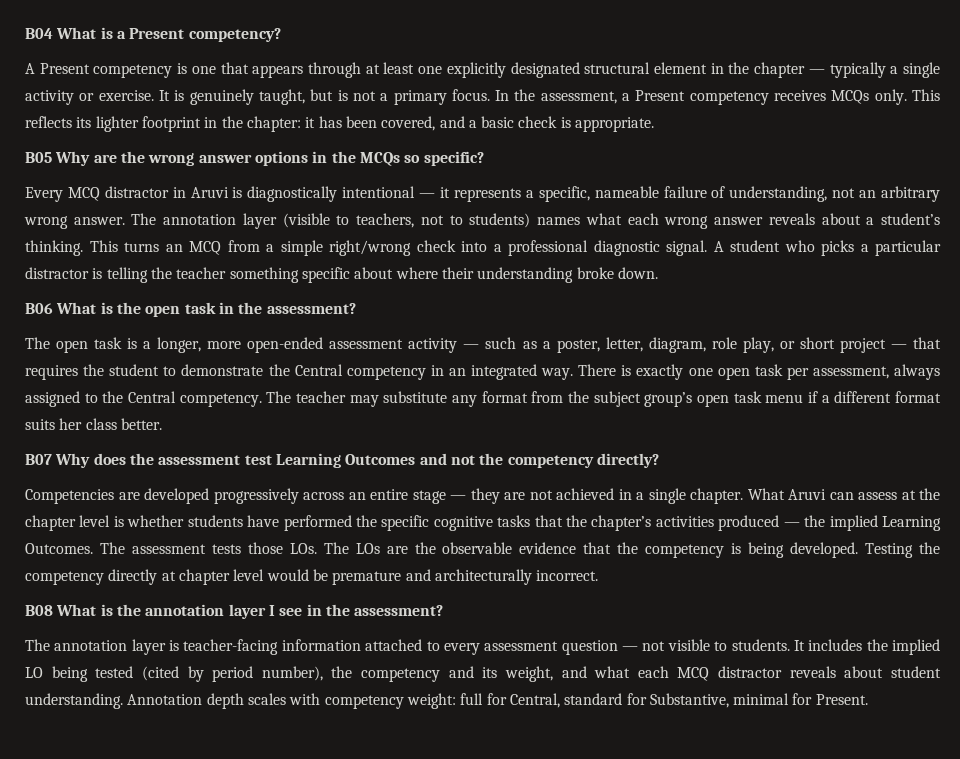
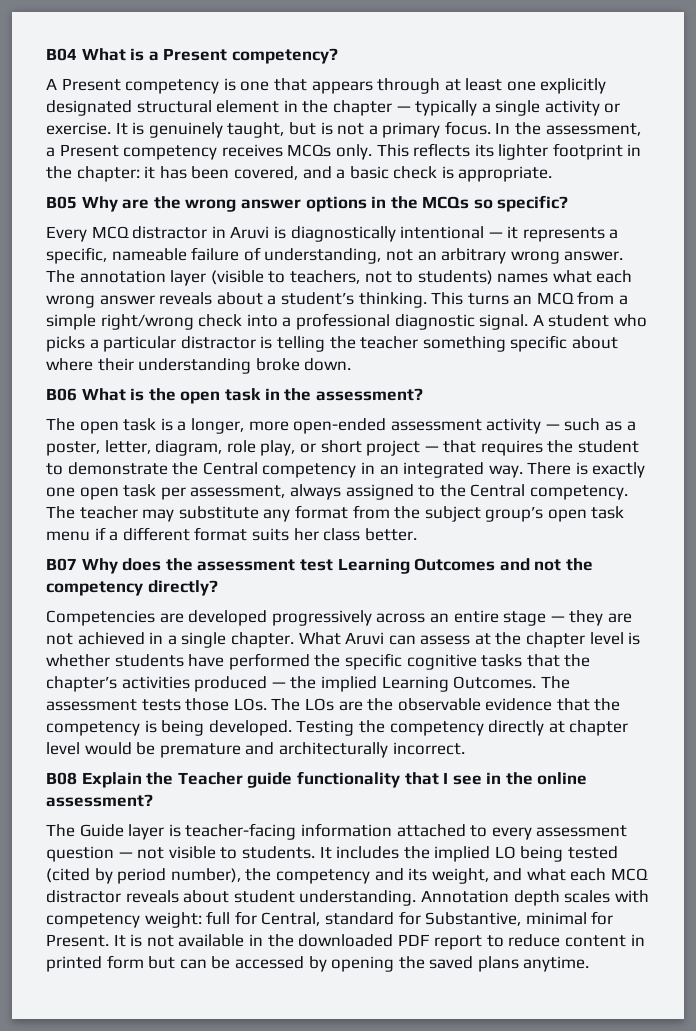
[56,604,266,619] What is the annotation layer -> [81,771,439,788] Explain the Teacher guide functionality that
[354,605,444,616] [25,639,128,651] assessment? // The annotation -> [537,772,588,785] [46,794,153,807] [46,824,124,837] online assessment? // The Guide
(868, 699) none -> [113,934,645,950] [46,955,590,972] It is not available in the downloaded PDF report to reduce content in printed form but can be accessed by opening the saved plans anytime.

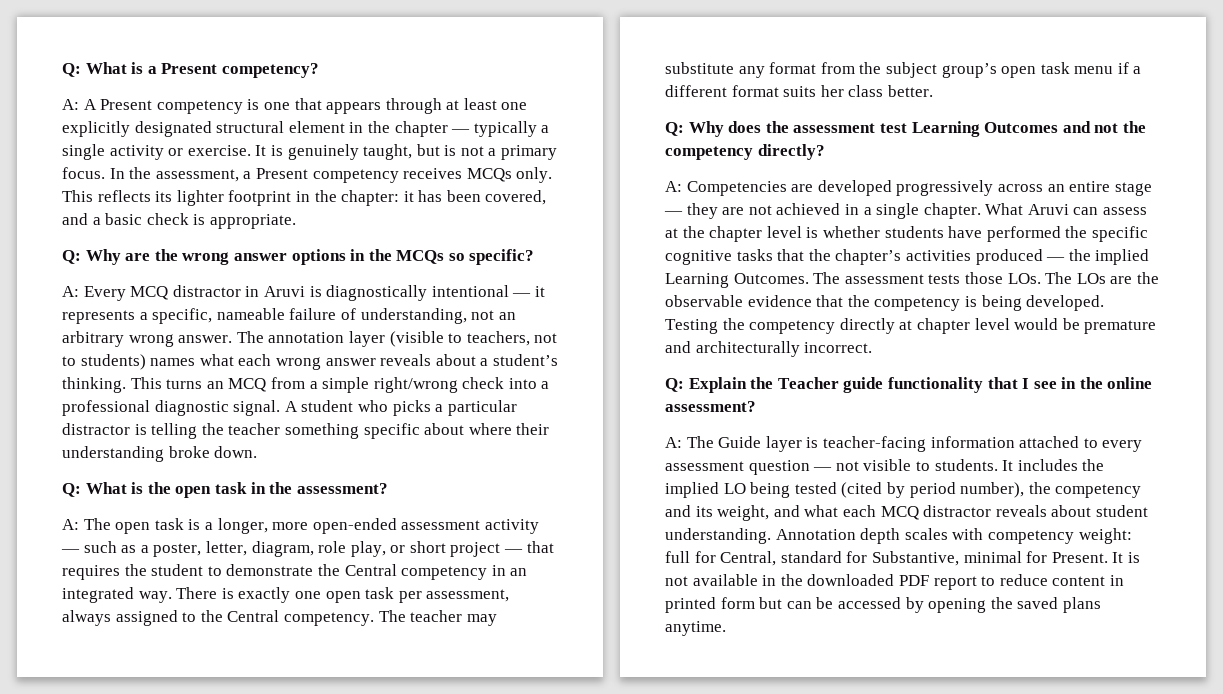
[46,48,77,61] B04 -> [62,63,81,77] Q:
(338, 56) none -> [62,99,79,110] A:
[46,196,77,209] B05 -> [62,250,81,264] Q:
(569, 203) none -> [62,286,79,297] A:
[46,388,77,401] B06 -> [62,483,81,497] Q:
(423, 394) none -> [62,519,79,530] A:
[46,558,77,571] B07 -> [665,122,684,136] Q:
(218, 588) none -> [665,181,682,192] A:
[46,772,77,785] B08 -> [665,378,684,392] Q:
(153, 800) none -> [665,437,682,448] A:

